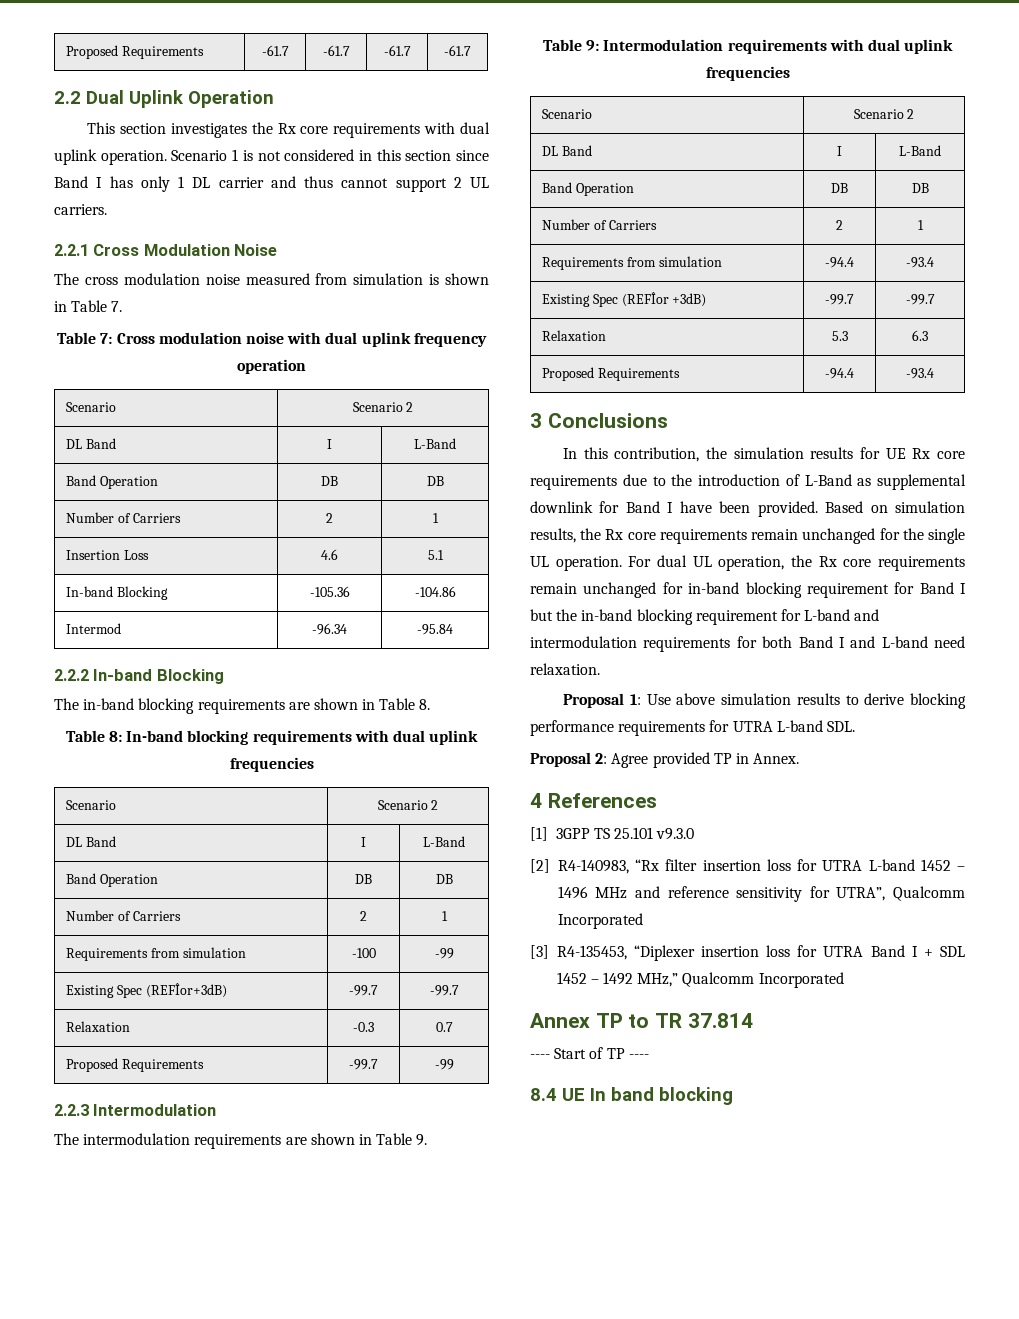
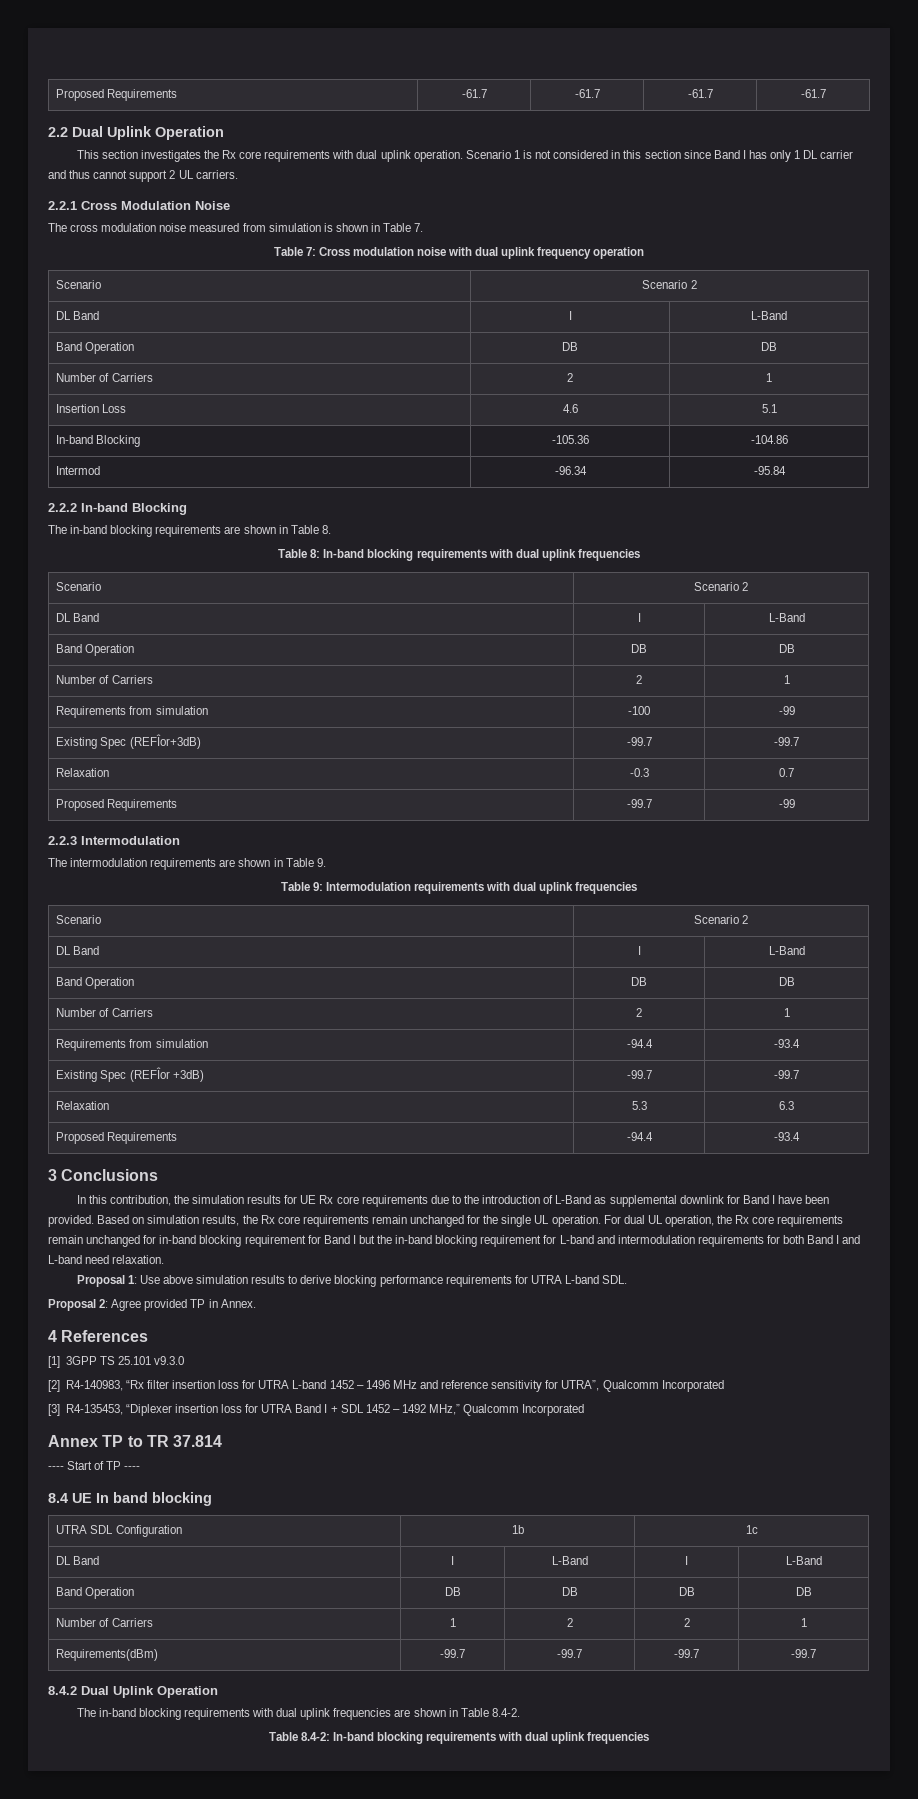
(733, 1096) none -> [56,1525,182,1537] [511,1525,524,1534] [745,1525,758,1534] [56,1556,100,1565] [451,1556,454,1565] [551,1556,588,1565] [685,1556,688,1565] [785,1556,822,1565] [56,1587,135,1599] [444,1587,461,1596] [561,1587,578,1596] [678,1587,695,1596] [795,1587,812,1596] [56,1618,153,1627] [449,1618,456,1627] [566,1618,573,1627] [683,1618,690,1627] [800,1618,807,1627] [56,1649,159,1661] [440,1649,465,1658] [557,1649,582,1658] [674,1649,699,1658] [791,1649,816,1658] [48,1686,218,1698] [76,1708,520,1720] [268,1732,650,1744] // UTRA SDL Configuration | 1b | 1c // DL Band | I | L-Band | I | L-Band // Band Operation | DB | DB | DB | DB // Number of Carriers | 1 | 2 | 2 | 1 // Requirements(dBm) | -99.7 | -99.7 | -99.7 | -99.7 // 8.4.2 Dual Uplink Operation // The in-band blocking requirements with dual uplink frequencies are shown in Table 8.4-2. // Table 8.4-2: In-band blocking requirements with dual uplink frequencies

